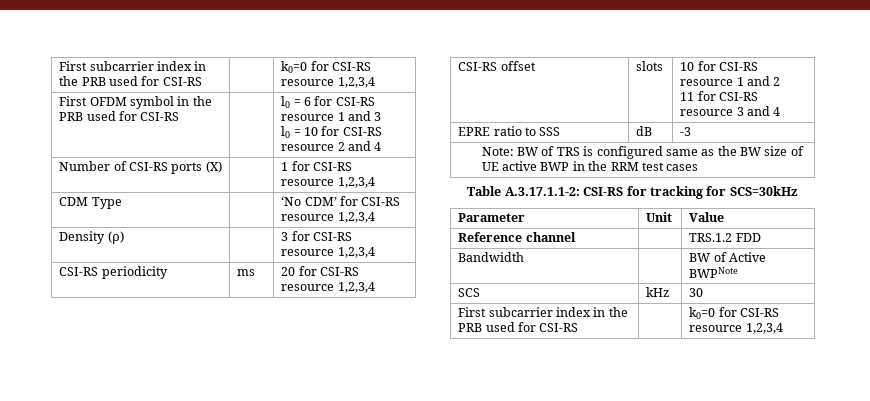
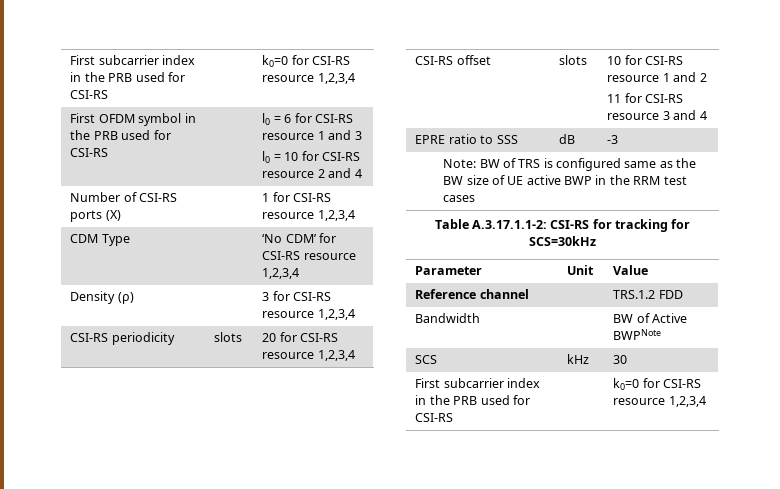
[237,269,256,276] ms -> [214,332,243,342] slots

